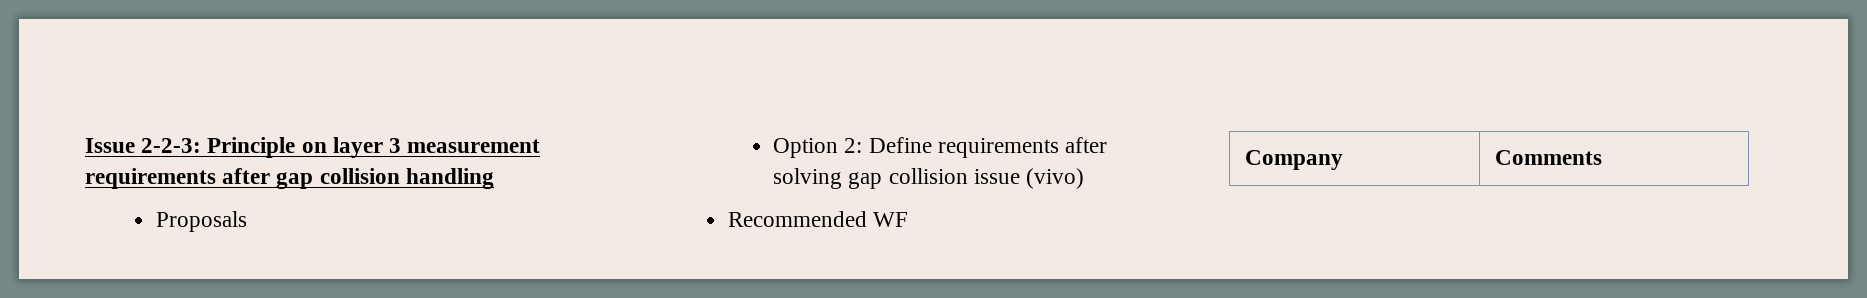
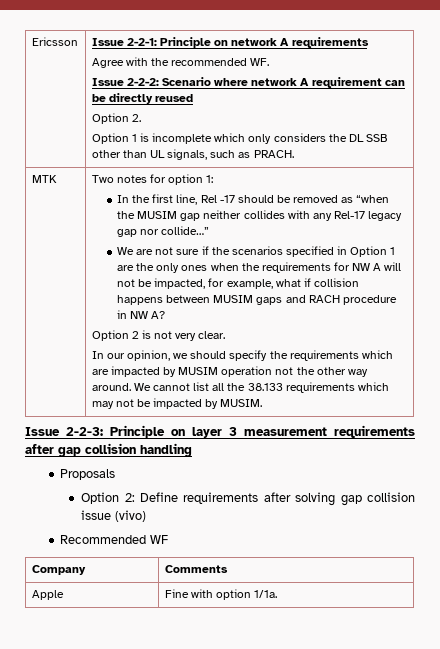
(85, 145) none -> [31,37,78,46] [91,37,369,48] [91,57,270,68] [91,77,405,88] [91,93,194,104] [91,113,141,124] [91,133,387,144] [91,149,294,160] [31,175,57,183] [91,174,214,185] [117,194,390,205] [117,210,402,221] [117,226,210,237] [117,246,396,257] [117,262,402,273] [117,278,359,289] [117,295,397,305] [117,310,166,319] [91,330,226,341] [91,350,393,361] [91,366,368,377] [91,382,389,393] [91,398,263,409] Ericsson | Issue 2-2-1: Principle on network A requirements // Agree with the recommended WF. // Issue 2-2-2: Scenario where network A requirement can be directly reused // Option 2. // Option 1 is incomplete which only considers the DL SSB other than UL signals, such as PRACH. // MTK | Two notes for option 1: // In the first line, Rel -17 should be removed as “when the MUSIM gap neither collides with any Rel-17 legacy gap nor collide…” // We are not sure if the scenarios specified in Option 1 are the only ones when the requirements for NW A will not be impacted, for example, what if collision happens between MUSIM gaps and RACH procedure in NW A? // Option 2 is not very clear. // In our opinion, we should specify the requirements which are impacted by MUSIM operation not the other way around. We cannot list all the 38.133 requirements which may not be impacted by MUSIM. //
(1602, 157) none -> [31,590,64,600] [164,589,278,600] // Apple | Fine with option 1/1a.

